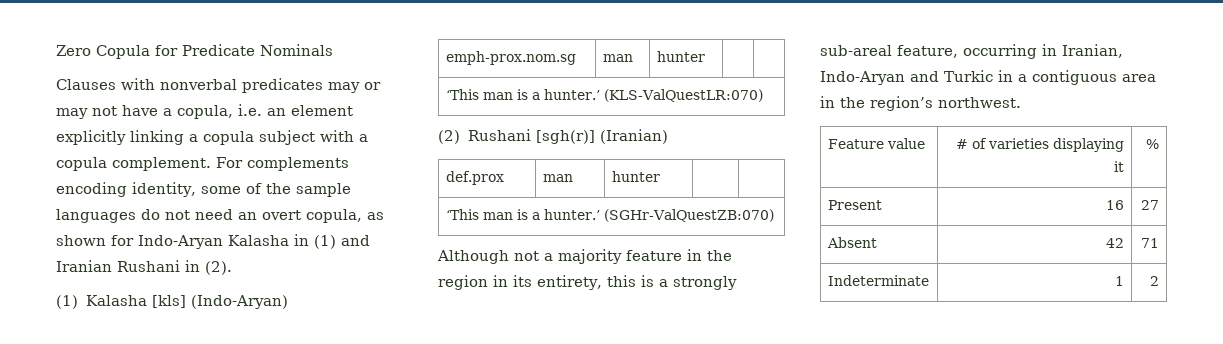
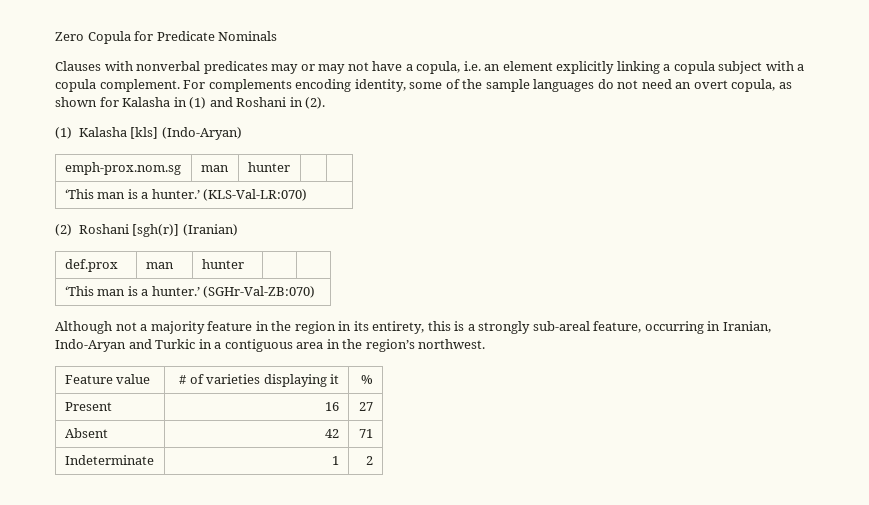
[138,235,223,249] Indo-Aryan -> (119, 102) none
[56,260,180,272] Iranian Rushani -> [236,97,287,107] Roshani
[603,89,763,102] (KLS-ValQuestLR:070) -> [203,189,308,201] (KLS-Val-LR:070)
[467,129,531,141] Rushani -> [78,224,129,234] Roshani
[603,209,774,222] (SGHr-ValQuestZB:070) -> [203,286,316,298] (SGHr-Val-ZB:070)

